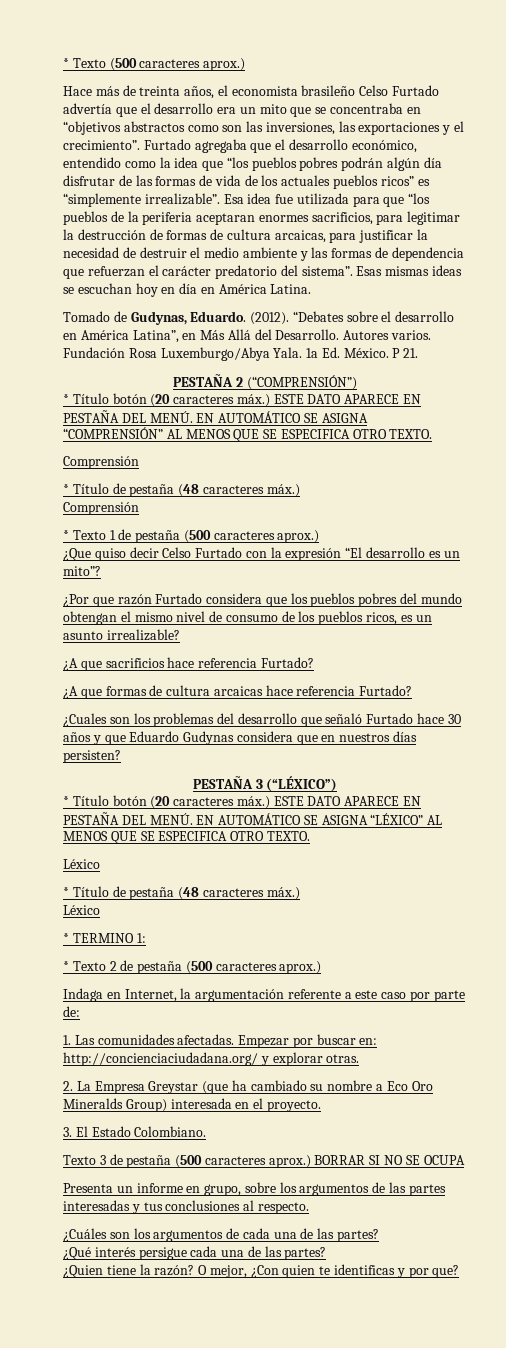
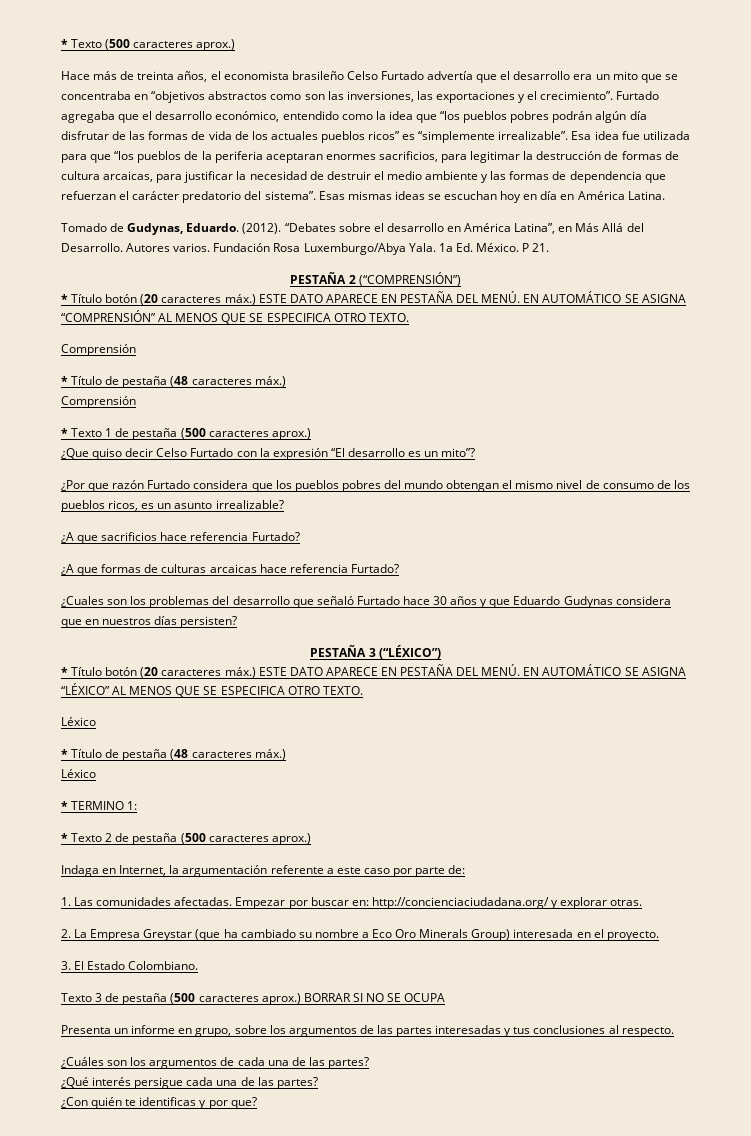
[166,685,211,696] cultura -> [161,564,207,573] culturas
[63,1098,123,1109] Mineralds -> [419,929,469,938] Minerals
[63,1264,316,1278] ¿Quien tiene la razón? O mejor, ¿Con quien -> [61,1097,123,1109] ¿Con quién

